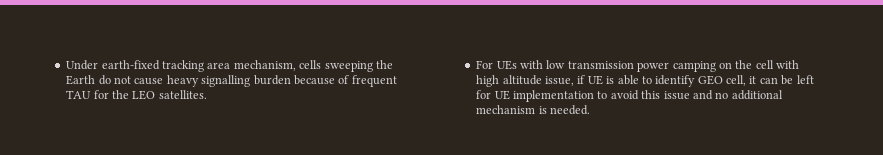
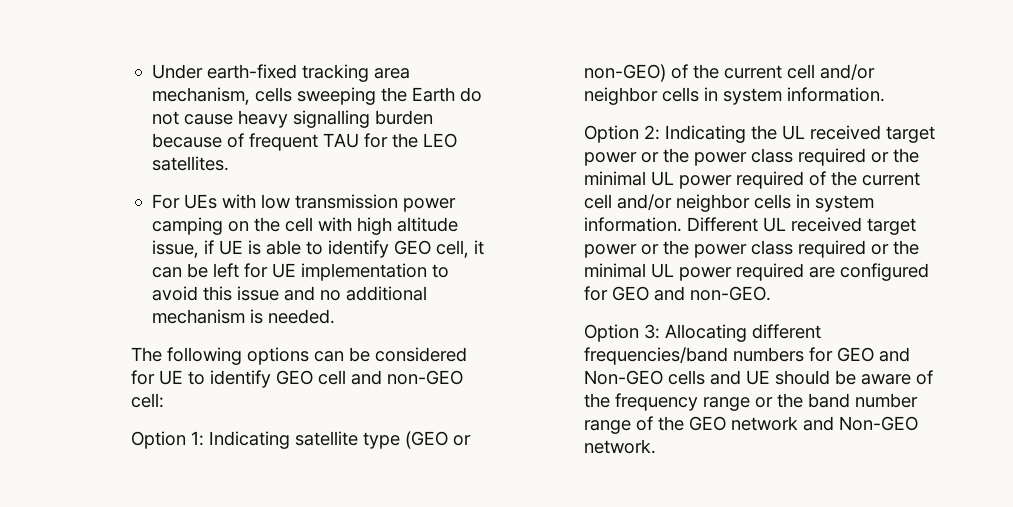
(591, 110) none -> [131,347,468,365] [131,370,464,388] [131,393,165,408] [131,431,472,449] [584,64,876,82] [584,87,886,105] [584,125,936,143] [584,148,920,166] [584,171,921,189] [584,194,875,212] [584,217,917,235] [584,240,920,258] [584,263,930,281] [584,286,772,301] [584,324,822,342] [584,347,911,365] [584,370,934,385] [584,393,919,411] [584,416,919,434] [584,439,657,454] // The following options can be considered for UE to identify GEO cell and non-GEO cell: // Option 1: Indicating satellite type (GEO or non-GEO) of the current cell and/or neighbor cells in system information. // Option 2: Indicating the UL received target power or the power class required or the minimal UL power required of the current cell and/or neighbor cells in system information. Different UL received target power or the power class required or the minimal UL power required are configured for GEO and non-GEO. // Option 3: Allocating different frequencies/band numbers for GEO and Non-GEO cells and UE should be aware of the frequency range or the band number range of the GEO network and Non-GEO network.

